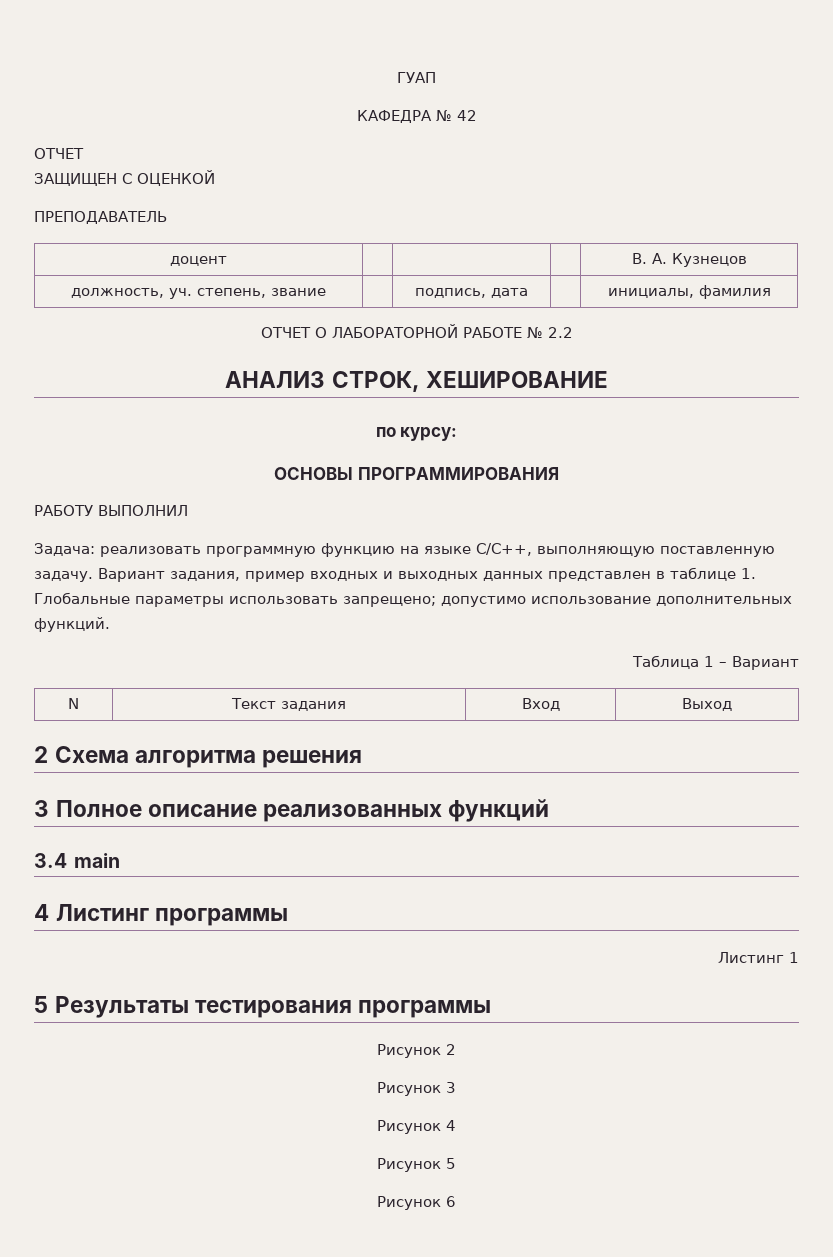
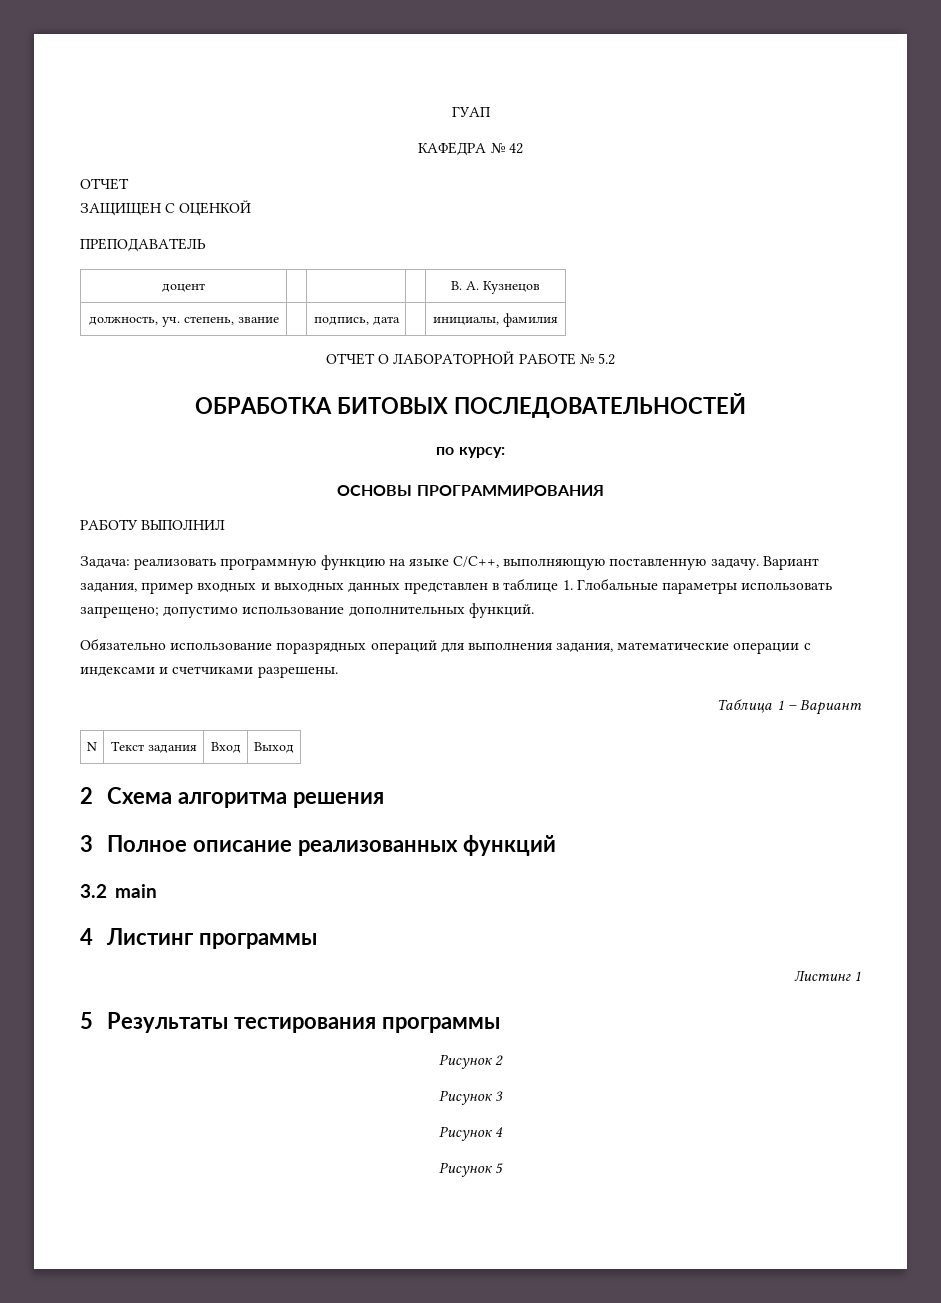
[547,327,573,338] [225,371,608,392] 2.2 // АНАЛИЗ СТРОК, ХЕШИРОВАНИЕ -> [597,353,615,365] [195,393,746,418] 5.2 // ОБРАБОТКА БИТОВЫХ ПОСЛЕДОВАТЕЛЬНОСТЕЙ
(110, 624) none -> [80,638,811,654] [80,666,338,678] // Обязательно использование поразрядных операций для выполнения задания, математические операции с индексами и счетчиками разрешены.
[34,853,67,868] 3.4 -> [80,884,107,898] 3.2
[377,1196,456,1210] // Рисунок 6 -> (504, 1168) none

